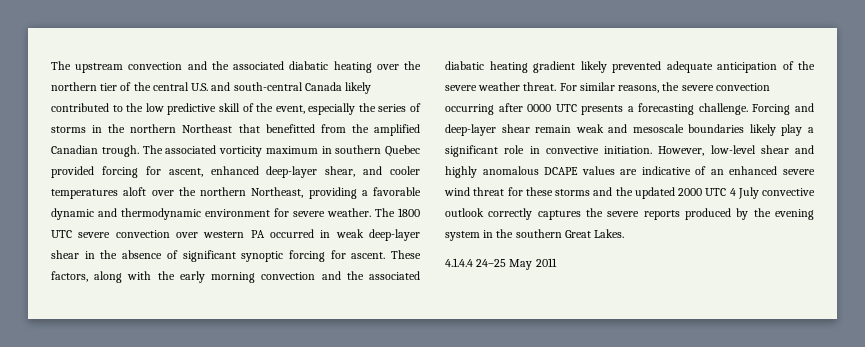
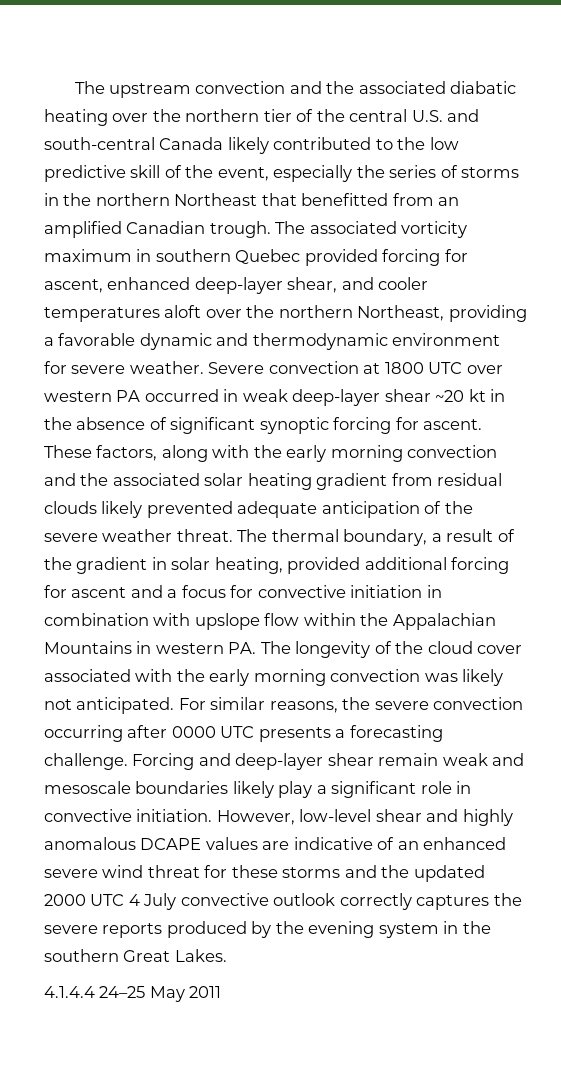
[351,124,369,133] the -> [438,197,460,206] an
[375,208,420,217] [51,230,170,238] The 1800 UTC severe convection -> [208,361,463,374] Severe convection at 1800 UTC
(79, 254) none -> [435,389,486,402] ~20 kt
[445,61,484,70] diabatic -> [204,473,244,486] solar
(575, 67) none -> [391,473,503,486] [44,501,97,514] from residual clouds
(557, 86) none -> [237,529,515,546] [44,557,510,574] [44,585,442,598] [44,613,496,630] [44,641,523,658] [44,669,504,686] [44,697,175,714] The thermal boundary, a result of the gradient in solar heating, provided additional forcing for ascent and a focus for convective initiation in combination with upslope flow within the Appalachian Mountains in western PA. The longevity of the cloud cover associated with the early morning convection was likely not anticipated.

